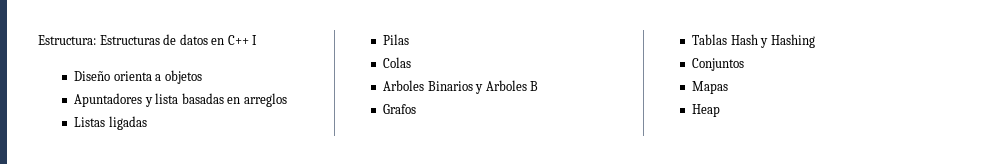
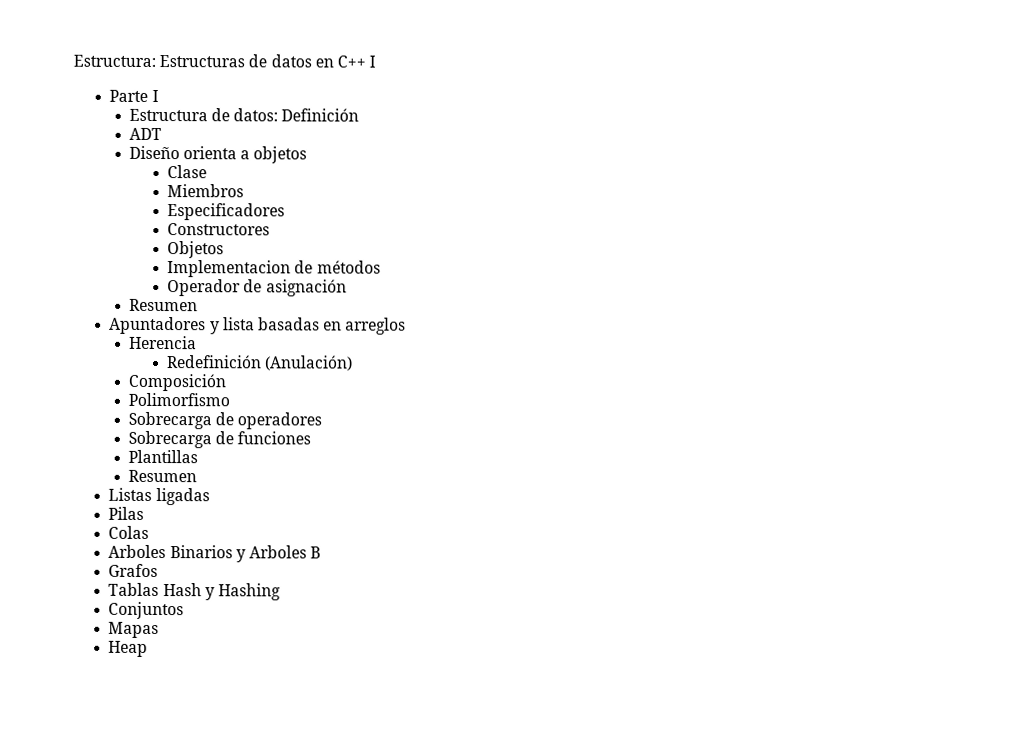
[74,70,202,84] Diseño orienta a objetos -> [109,89,159,103] [128,108,360,122] [128,127,162,141] [128,145,308,164] [167,165,208,179] [167,184,245,198] [167,203,286,221] [167,223,271,236] [167,241,225,259] [167,260,381,278] [167,279,347,297] [128,298,198,312] Parte I // Estructura de datos: Definición // ADT // Diseño orienta a objetos // Clase // Miembros // Especificadores // Constructores // Objetos // Implementacion de métodos // Operador de asignación // Resumen
(287, 100) none -> [128,335,197,350] [166,355,354,371] [127,373,226,392] [127,392,230,407] [127,411,322,430] [127,430,311,449] [127,449,198,464] [127,469,197,483] // Herencia // Redefinición (Anulación) // Composición // Polimorfismo // Sobrecarga de operadores // Sobrecarga de funciones // Plantillas // Resumen

